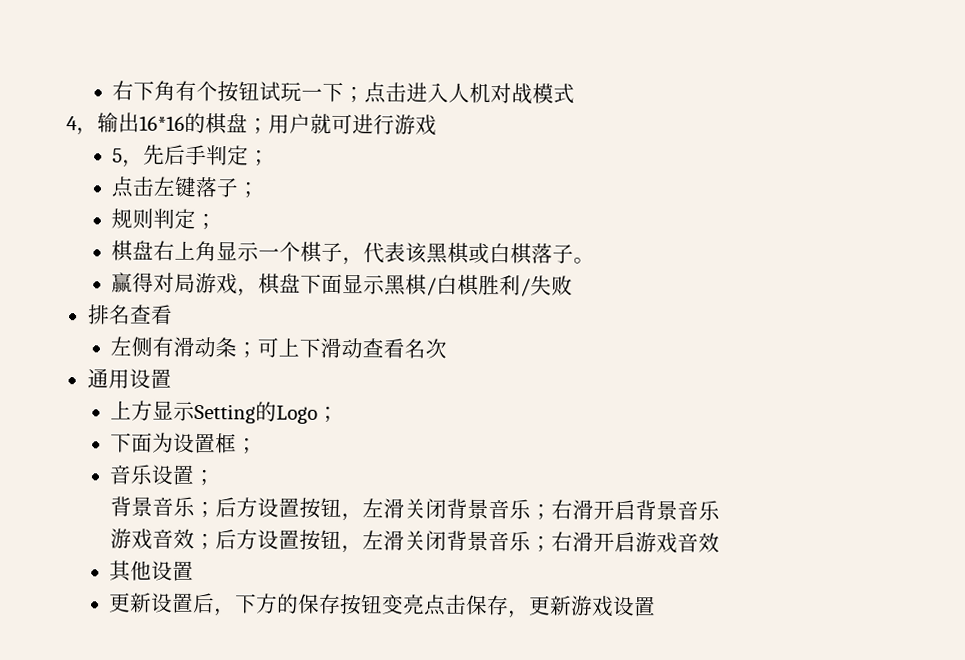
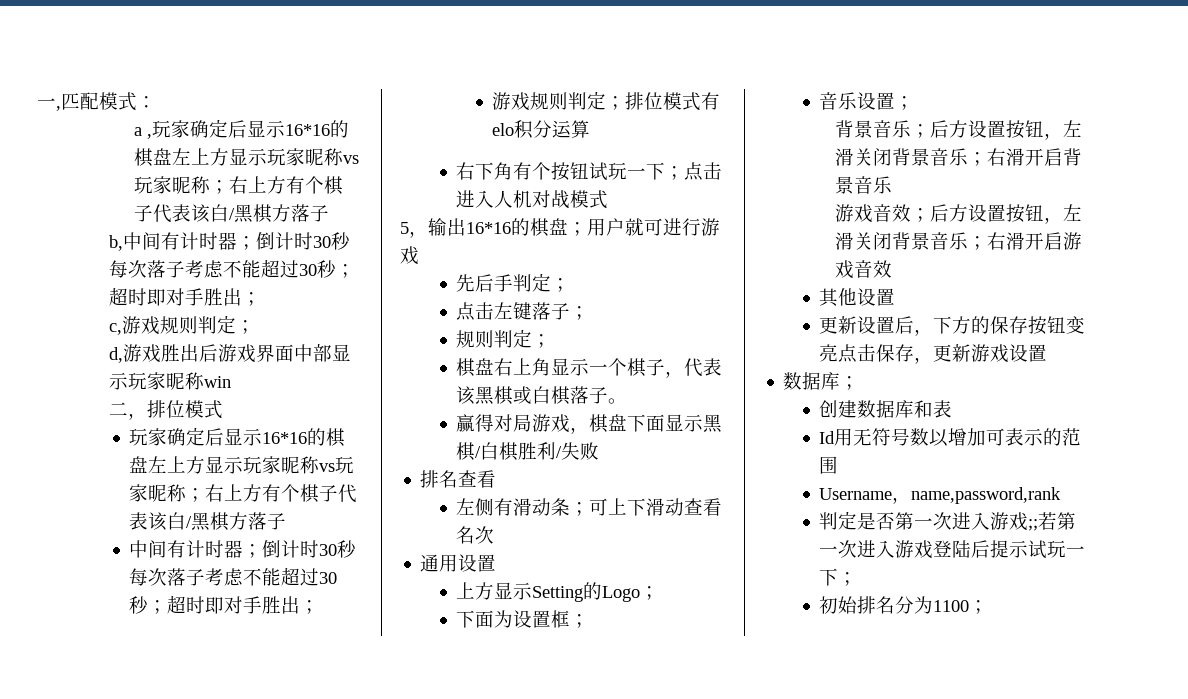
(112, 90) none -> [37,92,156,111] [134,119,350,139] [134,148,360,167] [134,176,344,195] [134,204,330,223] [108,232,350,251] [108,259,355,278] [108,287,261,306] [108,315,255,335] [108,344,351,363] [108,372,231,390] [108,400,223,420] [129,427,346,447] [129,456,355,474] [129,484,358,503] [129,512,287,531] [129,540,357,558] [129,567,338,586] [129,595,320,614] [492,91,721,111] [492,120,591,139] 一,匹配模式： // a ,玩家确定后显示16*16的棋盘左上方显示玩家昵称vs玩家昵称；右上方有个棋子代表该白/黑棋方落子 // b,中间有计时器；倒计时30秒每次落子考虑不能超过30秒；超时即对手胜出； // c,游戏规则判定； // d,游戏胜出后游戏界面中部显示玩家昵称win // 二，排位模式 // 玩家确定后显示16*16的棋盘左上方显示玩家昵称vs玩家昵称；右上方有个棋子代表该白/黑棋方落子 // 中间有计时器；倒计时30秒每次落子考虑不能超过30秒；超时即对手胜出； // 游戏规则判定；排位模式有elo积分运算 //
[66,116,78,131] 4 -> [400,222,409,234] 5
[112,148,145,168] 5， -> (419, 255) none
(657, 606) none -> [783,372,860,390] [819,400,953,418] [819,428,1082,447] [819,456,839,474] [819,487,1062,504] [819,511,1077,531] [819,540,1086,559] [819,568,858,586] [819,596,989,614] // 数据库； // 创建数据库和表 // Id用无符号数以增加可表示的范围 // Username，name,password,rank // 判定是否第一次进入游戏;;若第一次进入游戏登陆后提示试玩一下； // 初始排名分为1100；

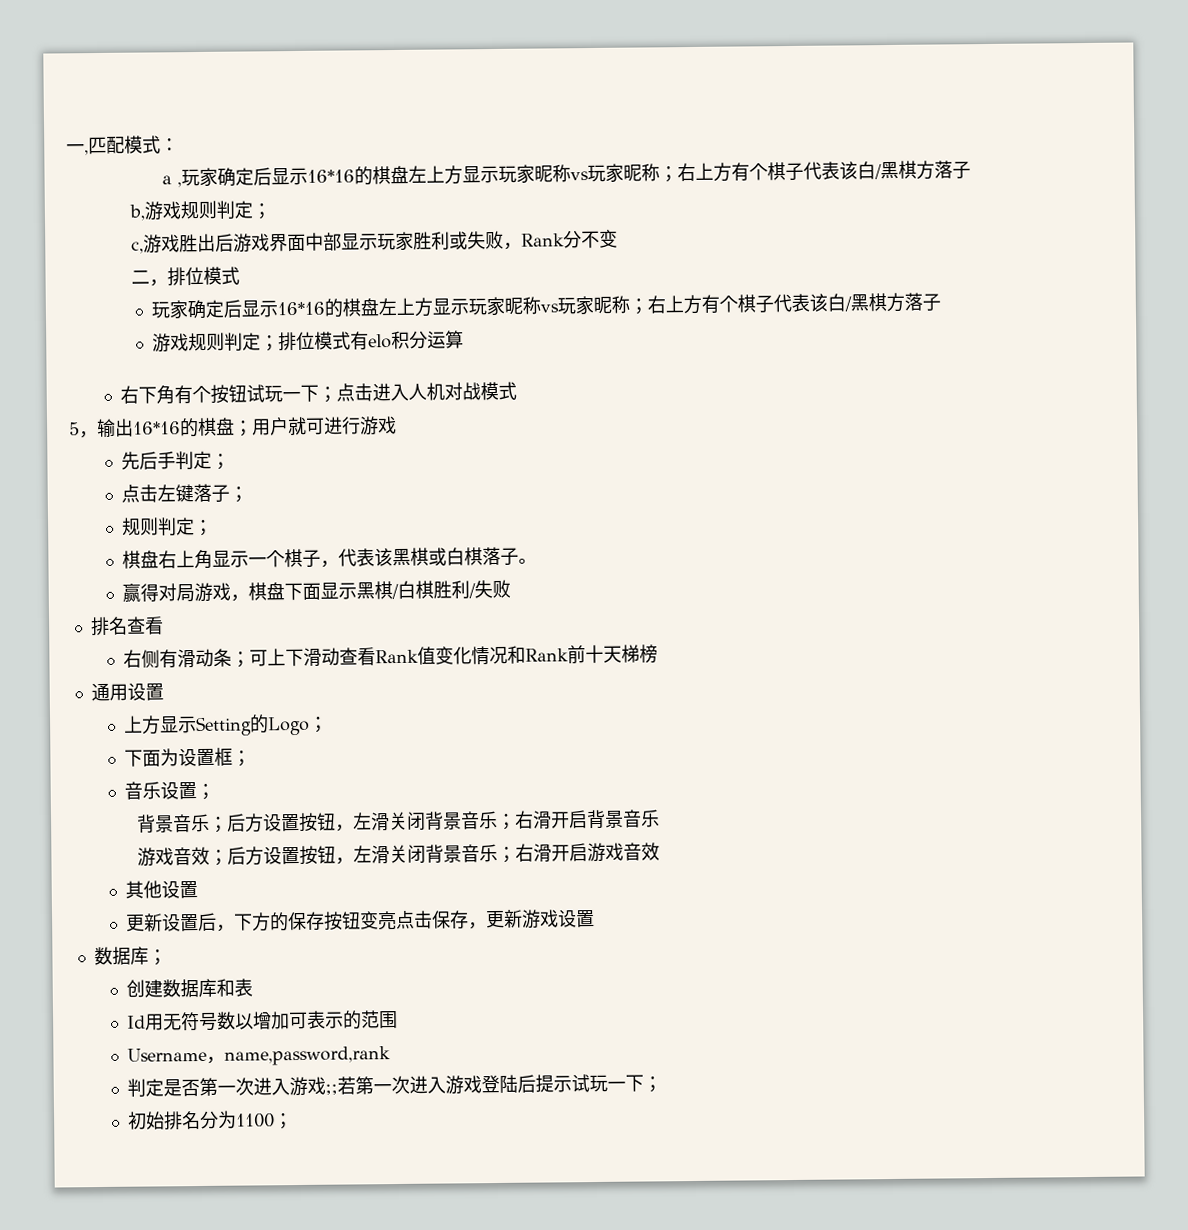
[122,232,350,250] [108,259,355,278] [108,287,261,306] [108,323,122,335] 中间有计时器；倒计时30秒每次落子考虑不能超过30秒；超时即对手胜出； // c, -> (146, 212) none
[108,347,123,363] d, -> [131,241,145,254] c,
[165,372,231,390] 昵称win -> [413,229,619,250] 胜利或失败，Rank分不变
[129,540,357,558] [129,567,338,586] [129,595,320,614] // 中间有计时器；倒计时30秒每次落子考虑不能超过30秒；超时即对手胜出； -> (941, 302) none
[456,498,476,515] 左 -> [122,649,142,668] 右
[456,526,495,544] 名次 -> [374,644,658,666] Rank值变化情况和Rank前十天梯榜

